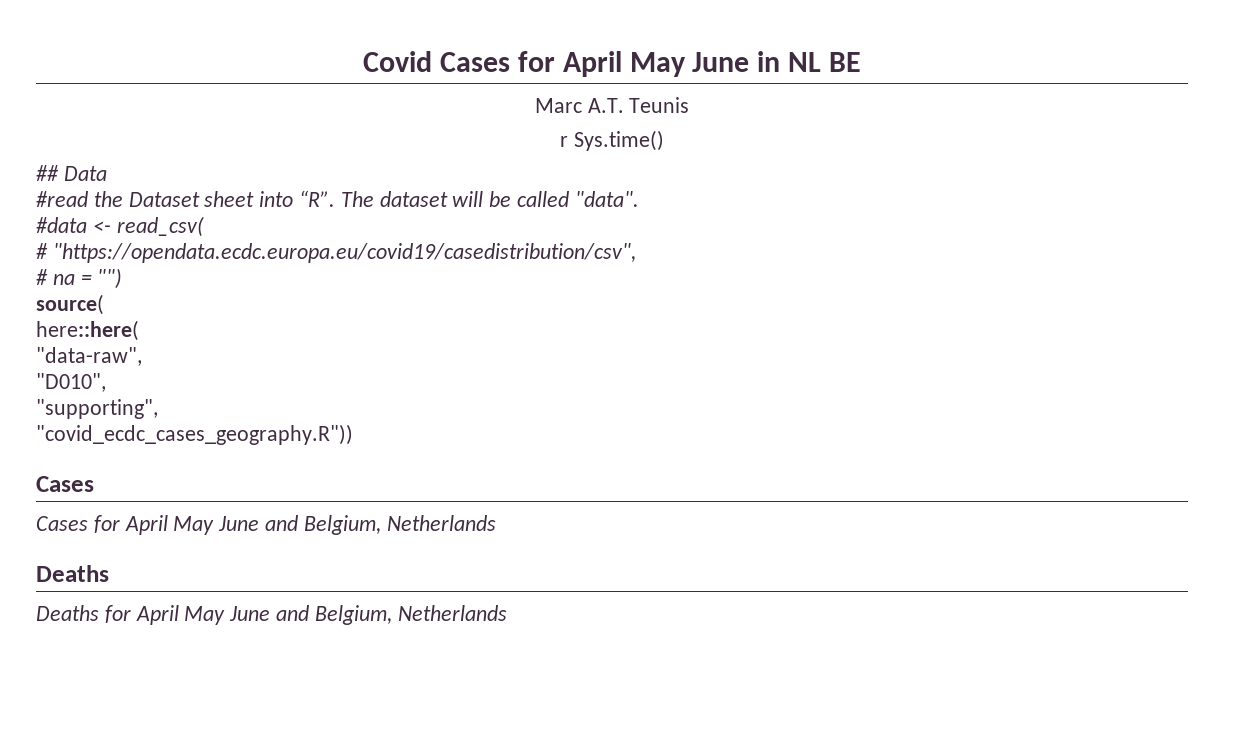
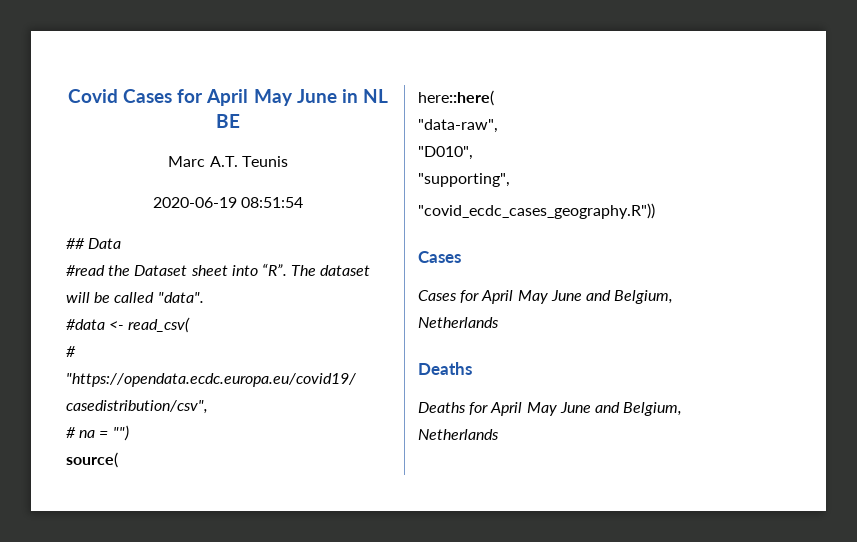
[560,130,664,151] r Sys.time() -> [152,197,304,208] 2020-06-19 08:51:54

